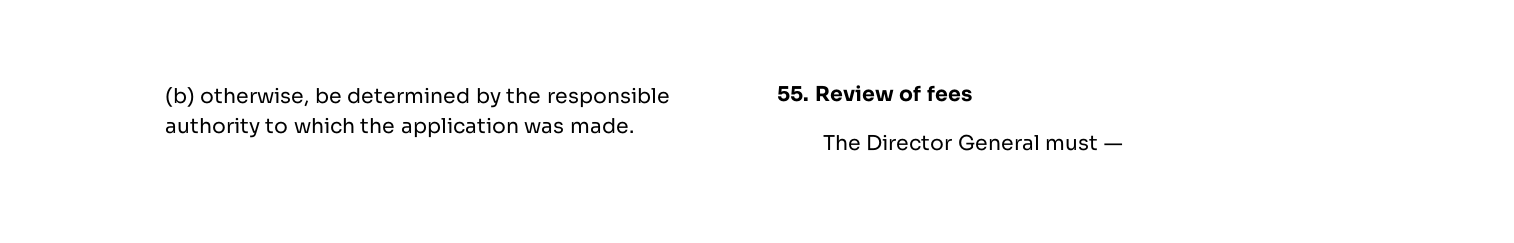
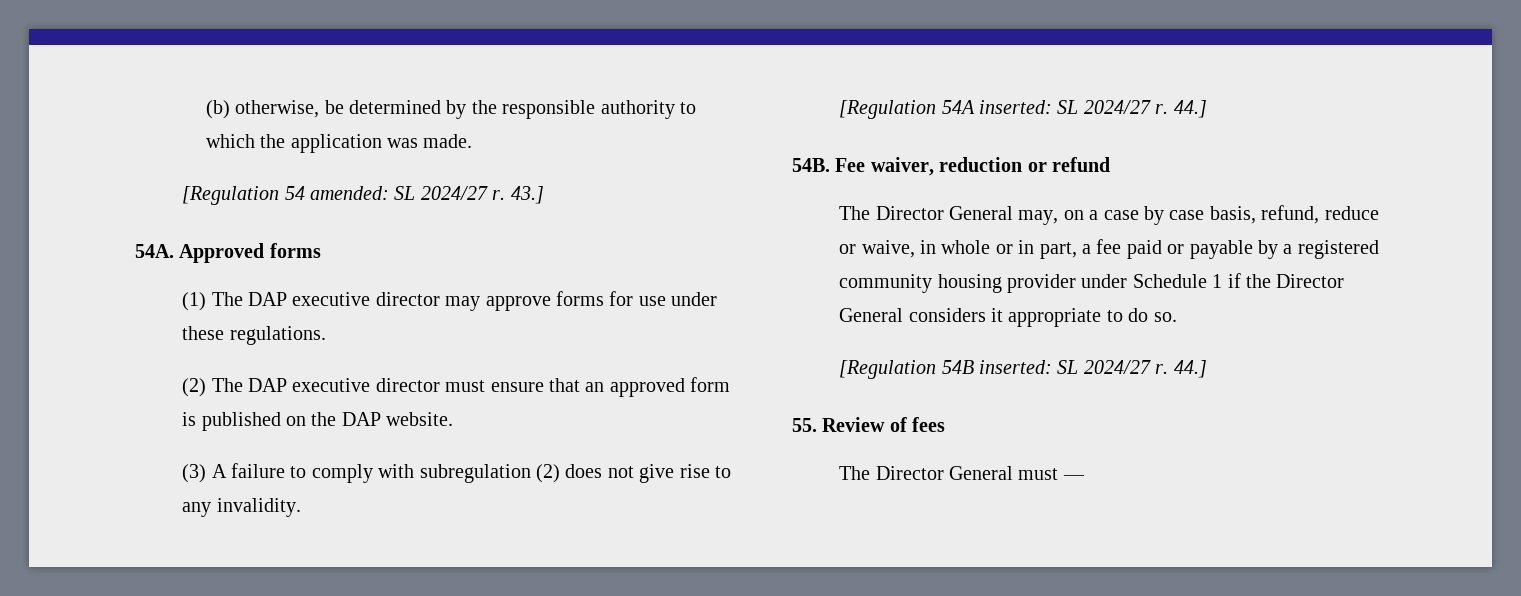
(634, 126) none -> [182,186,544,205] [135,243,321,263] [182,291,718,311] [182,326,326,345] [182,377,731,397] [182,412,454,431] [182,463,731,483] [182,498,301,517] [839,100,1207,119] [792,157,1110,176] [839,205,1379,225] [839,239,1379,259] [839,273,1345,293] [839,308,1177,327] [839,360,1207,379] // [Regulation 54 amended: SL 2024/27 r. 43.] // 54A. Approved forms // (1) The DAP executive director may approve forms for use under these regulations. // (2) The DAP executive director must ensure that an approved form is published on the DAP website. // (3) A failure to comply with subregulation (2) does not give rise to any invalidity. // [Regulation 54A inserted: SL 2024/27 r. 44.] // 54B. Fee waiver, reduction or refund // The Director General may, on a case by case basis, refund, reduce or waive, in whole or in part, a fee paid or payable by a registered community housing provider under Schedule 1 if the Director General considers it appropriate to do so. // [Regulation 54B inserted: SL 2024/27 r. 44.]

